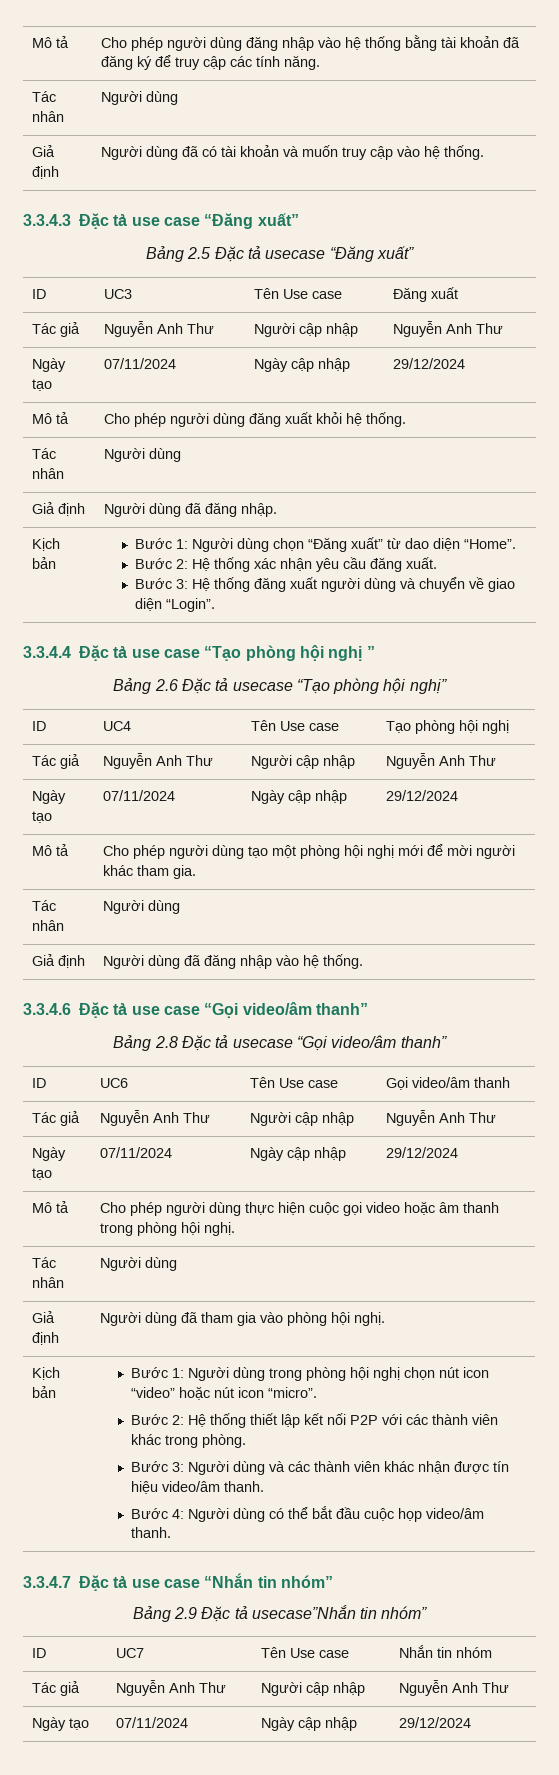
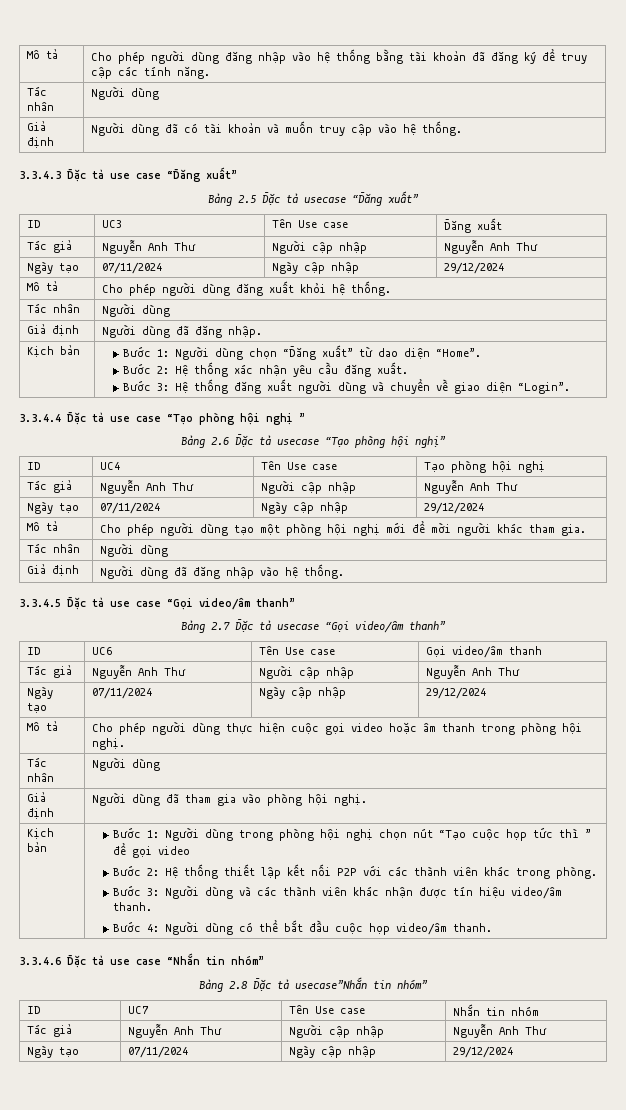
[23,1003,71,1015] 3.3.4.6 -> [19,599,61,607] 3.3.4.5
[154,1036,178,1048] 2.8 -> [211,622,230,630] 2.7
[463,1367,490,1378] [131,1386,318,1400] icon “video” hoặc nút icon “micro”. -> [438,827,591,841] [112,843,190,858] “Tạo cuộc họp tức thì ” để gọi video
[23,1576,71,1588] 3.3.4.7 -> [19,957,61,965] 3.3.4.6
[173,1607,197,1619] 2.9 -> [229,981,248,989] 2.8

